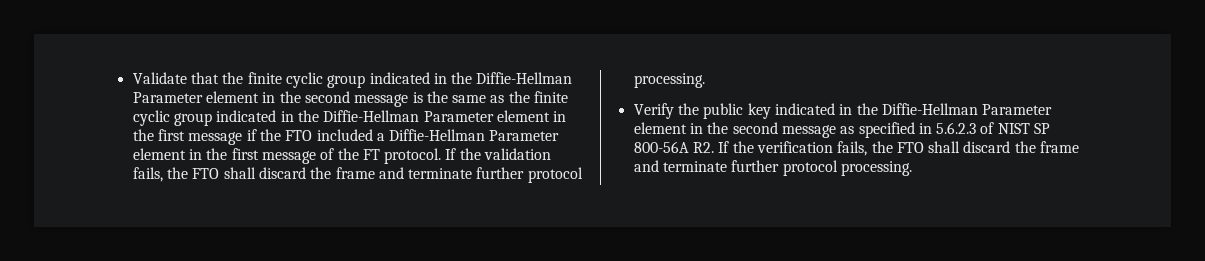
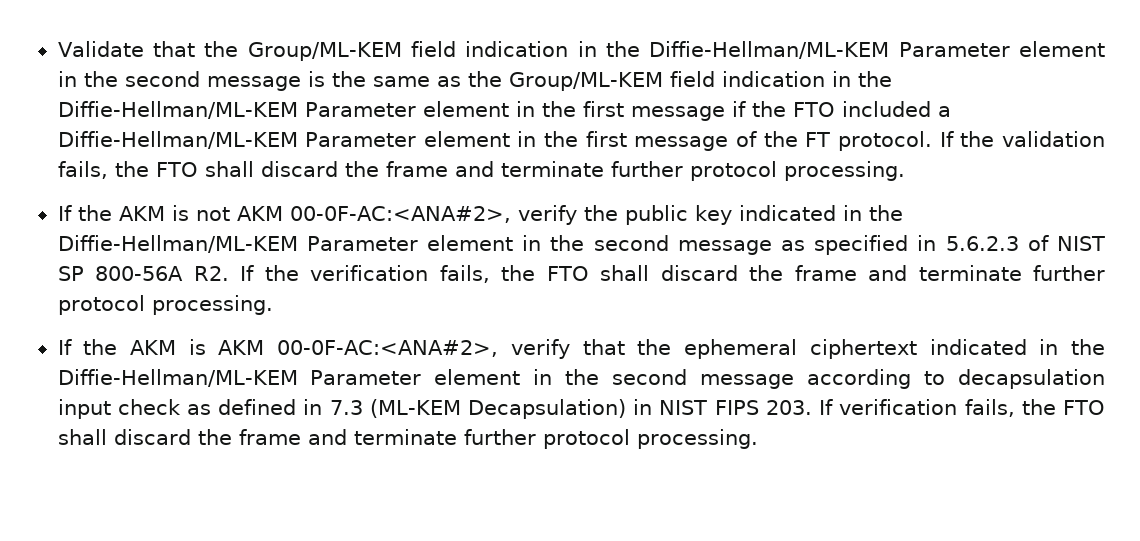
[247,72,573,88] finite cyclic group indicated in the Diffie-Hellman -> [247,41,890,61] Group/ML-KEM field indication in the Diffie-Hellman/ML-KEM
[534,91,569,103] [132,110,420,126] finite cyclic group indicated in the Diffie-Hellman -> [508,71,892,91] [57,101,298,119] Group/ML-KEM field indication in the Diffie-Hellman/ML-KEM
[389,129,486,141] Diffie-Hellman -> [57,131,298,149] Diffie-Hellman/ML-KEM
[633,103,674,119] Verify -> [57,205,577,225] If the AKM is not AKM 00-0F-AC:<ANA#2>, verify
[881,103,978,115] Diffie-Hellman -> [57,235,298,253] Diffie-Hellman/ML-KEM
(912, 168) none -> [57,339,1105,359] [57,369,1105,389] [57,399,1106,419] [57,429,758,449] // If the AKM is AKM 00-0F-AC:<ANA#2>, verify that the ephemeral ciphertext indicated in the Diffie-Hellman/ML-KEM Parameter element in the second message according to decapsulation input check as defined in 7.3 (ML-KEM Decapsulation) in NIST FIPS 203. If verification fails, the FTO shall discard the frame and terminate further protocol processing.

